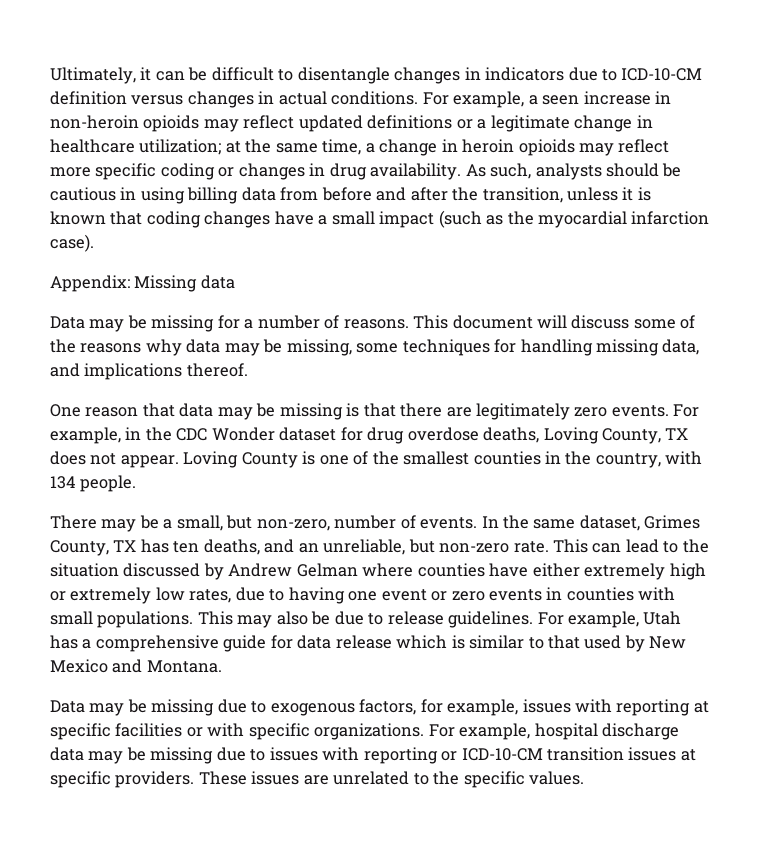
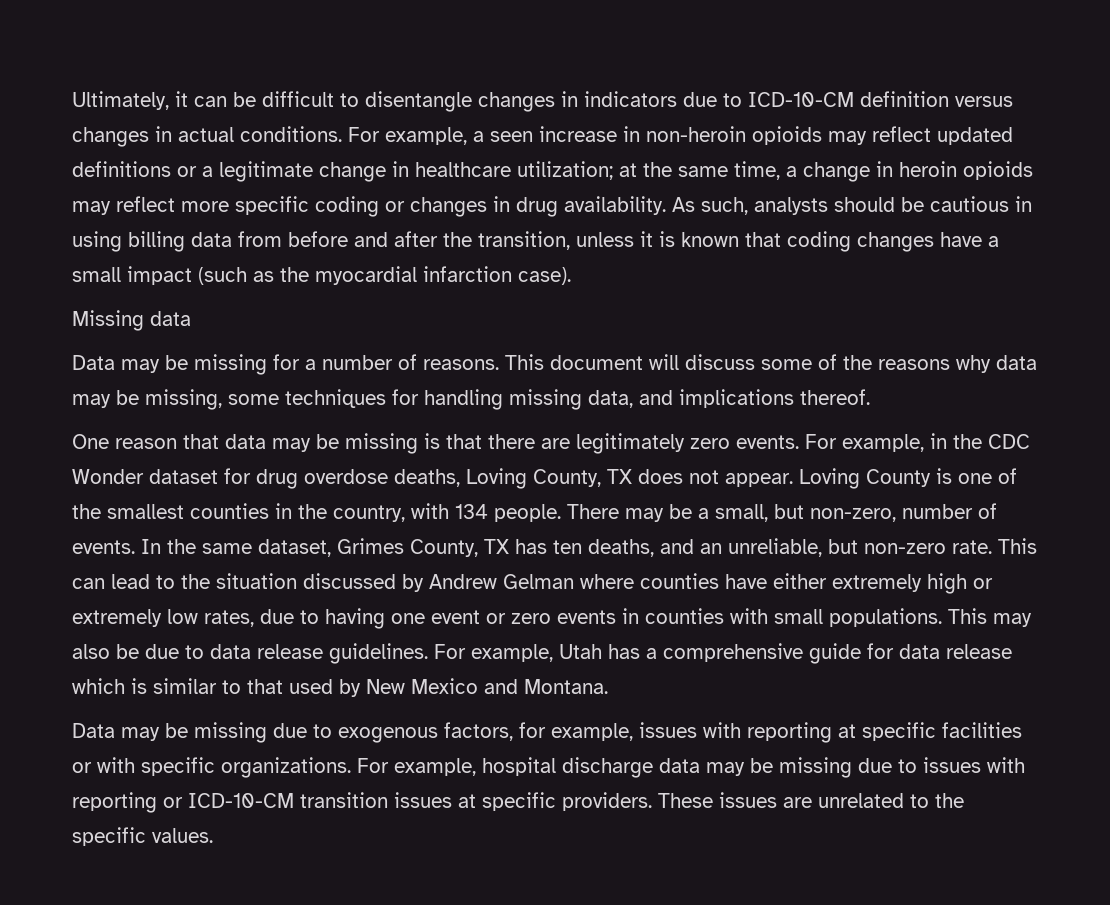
[50,275,130,292] Appendix: -> (571, 276) none
(137, 483) // -> (561, 513) none
(384, 619) none -> [210,644,251,659] data

